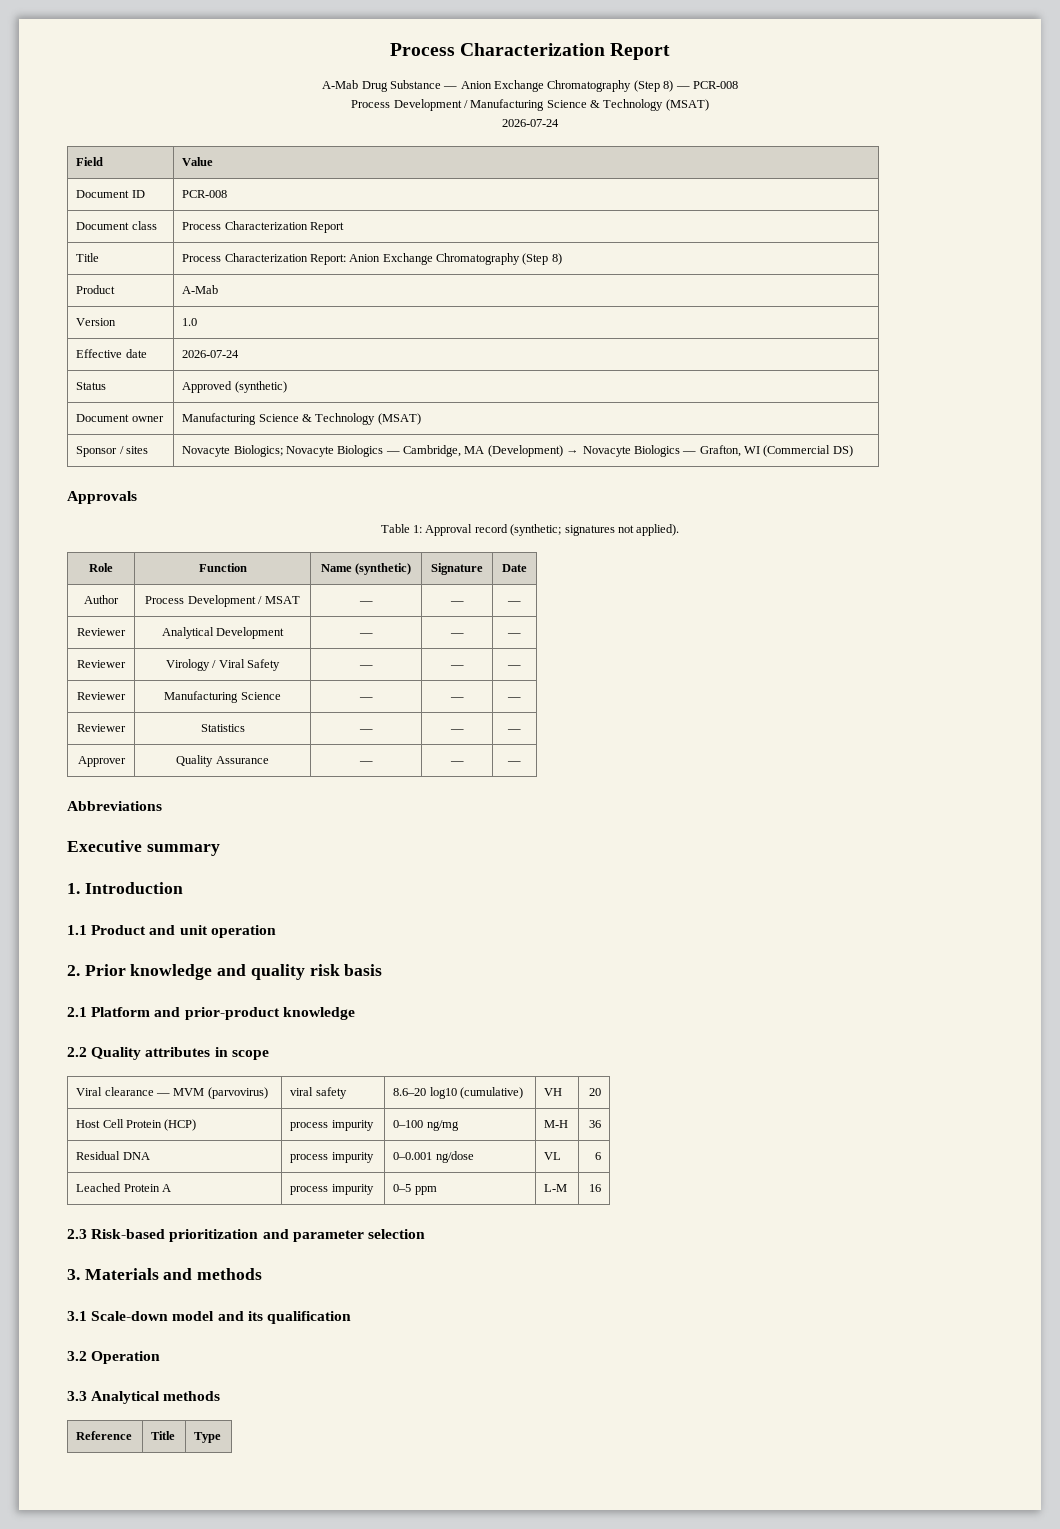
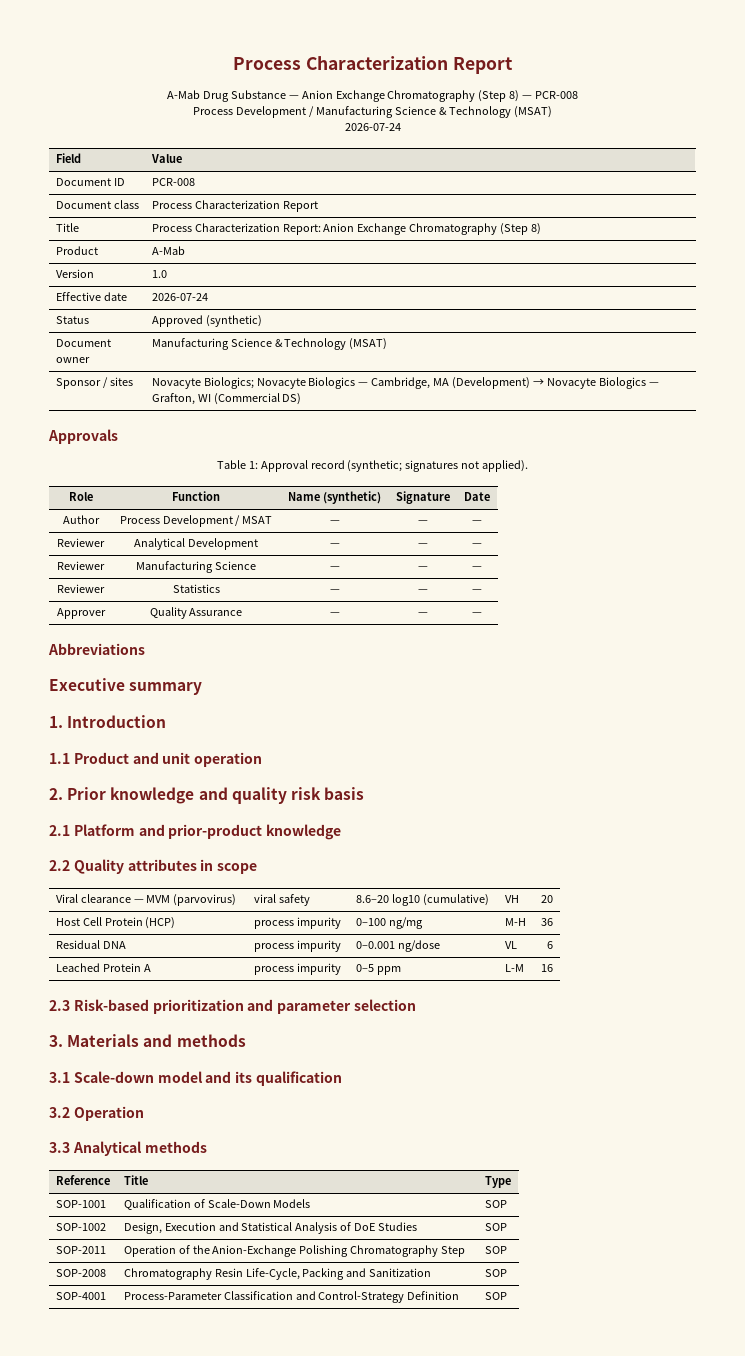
[77,660,126,668] [165,659,281,671] [358,665,373,668] [449,665,464,668] [507,665,521,668] // Reviewer | Virology / Viral Safety | — | — | — -> (482, 545) none
(222, 1437) none -> [55,1200,106,1208] [123,1199,311,1210] [484,1200,507,1208] [55,1223,106,1231] [123,1222,418,1234] [484,1223,507,1231] [55,1246,106,1254] [123,1245,466,1257] [484,1246,507,1254] [55,1269,106,1277] [123,1268,432,1280] [484,1269,507,1277] [55,1292,106,1300] [123,1291,460,1303] [484,1292,507,1300] // SOP-1001 | Qualification of Scale-Down Models | SOP // SOP-1002 | Design, Execution and Statistical Analysis of DoE Studies | SOP // SOP-2011 | Operation of the Anion-Exchange Polishing Chromatography Step | SOP // SOP-2008 | Chromatography Resin Life-Cycle, Packing and Sanitization | SOP // SOP-4001 | Process-Parameter Classification and Control-Strategy Definition | SOP

